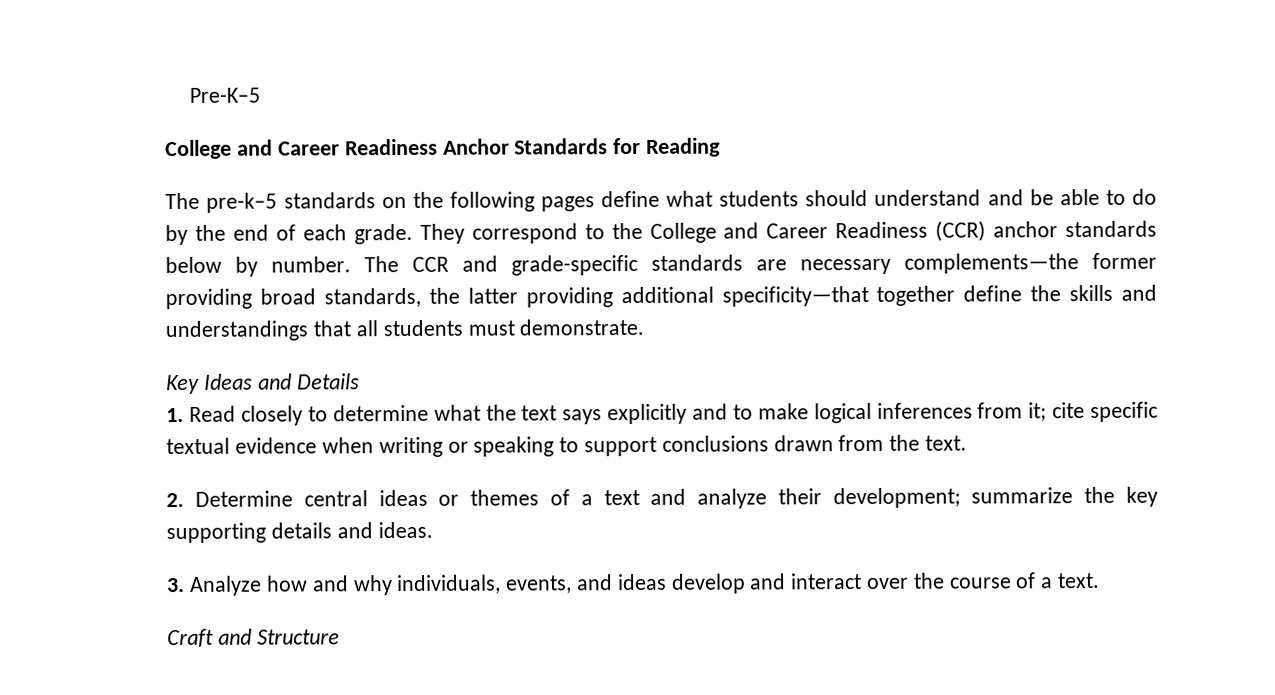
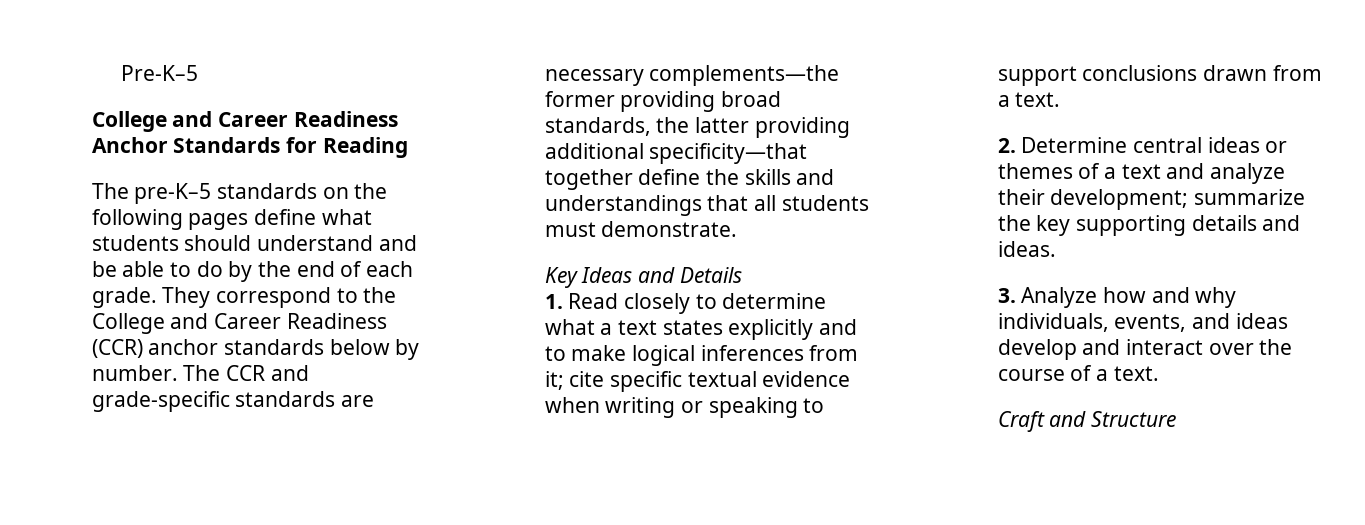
[206,192,278,213] pre-k–5 -> [134,183,212,204] pre-K–5
[485,404,603,425] the text says -> [600,320,723,335] a text states
[889,434,921,451] the -> [997,95,1010,107] a

